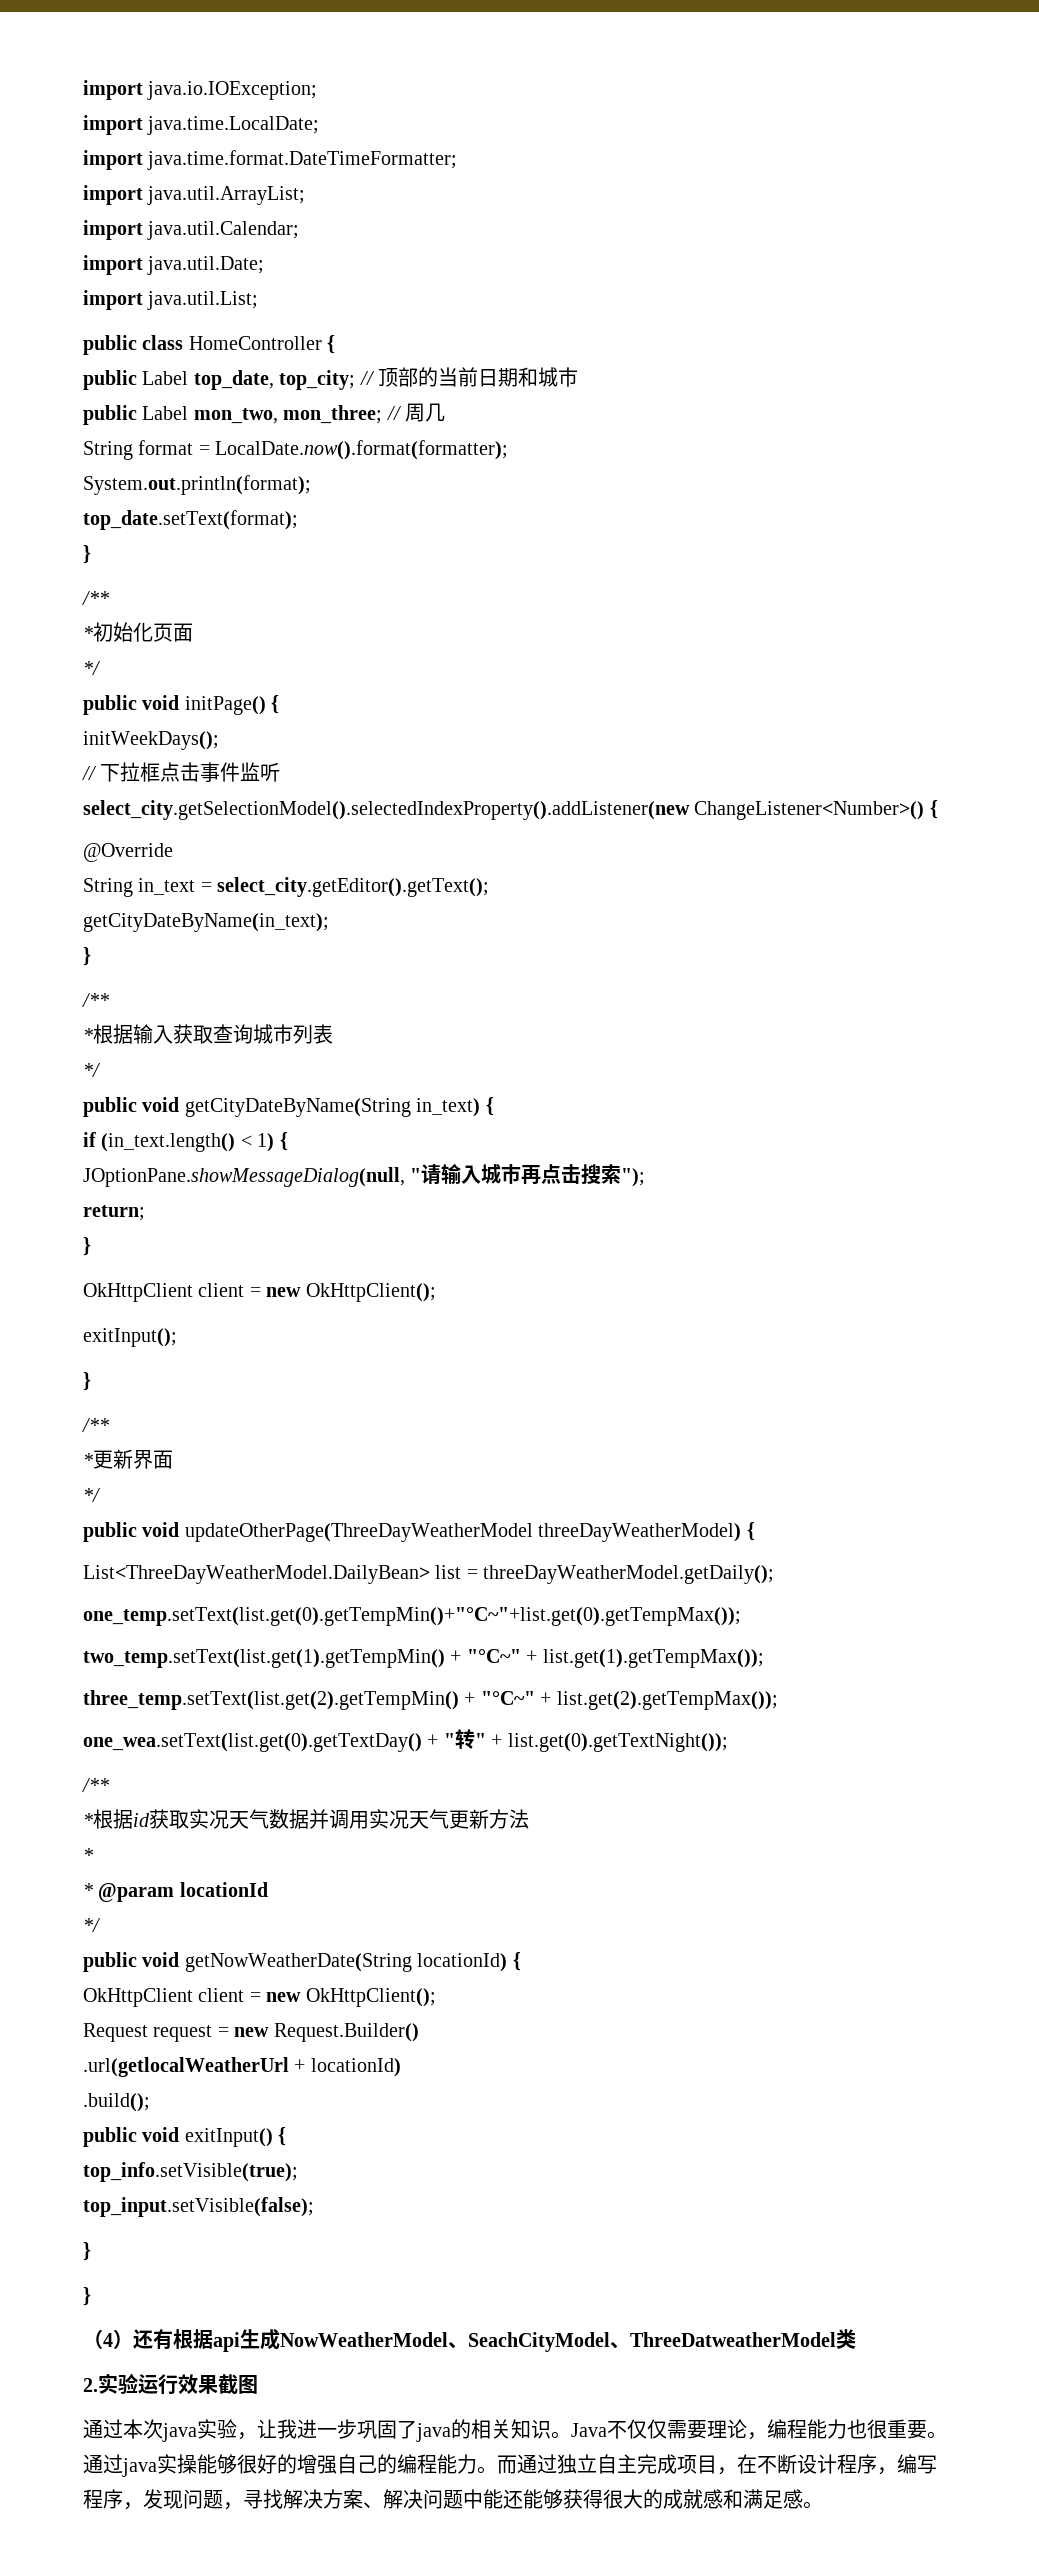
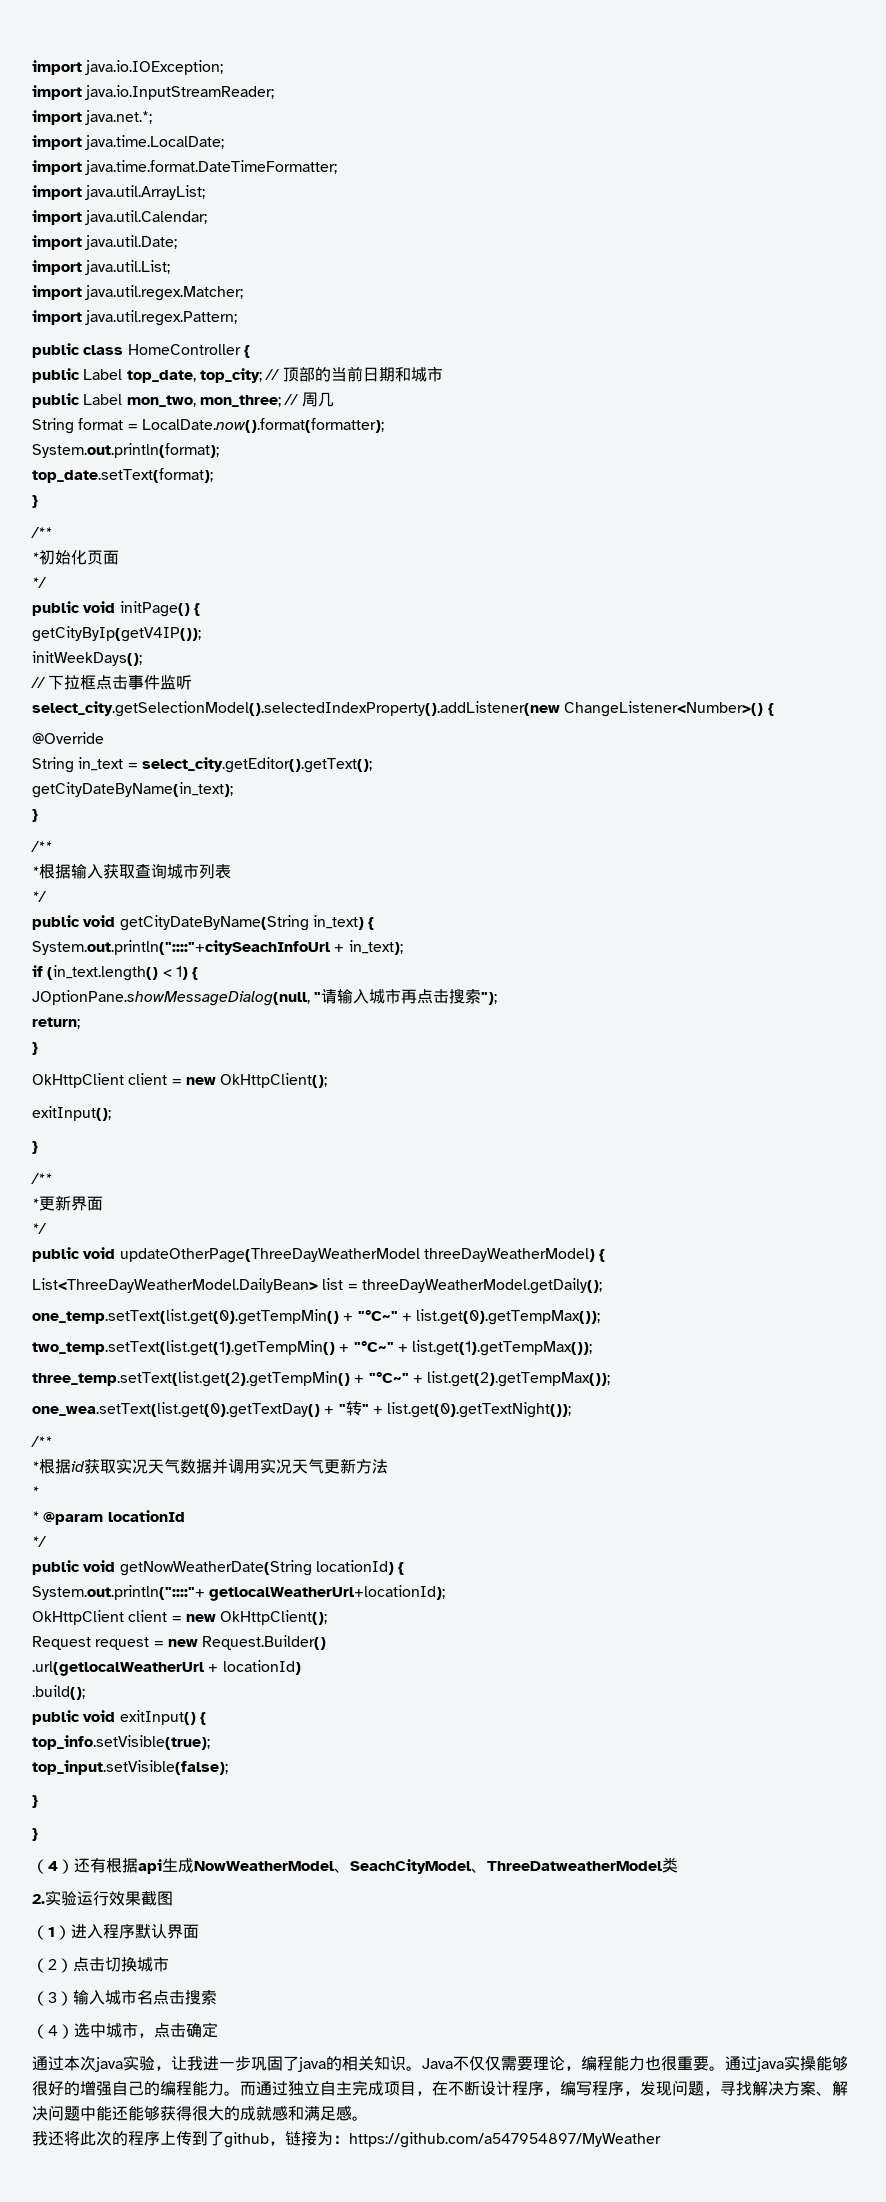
(318, 90) none -> [32,85,275,100] [32,110,153,125] // import java.io.InputStreamReader; // import java.net.*;
(259, 300) none -> [32,285,244,301] [32,310,238,326] // import java.util.regex.Matcher; // import java.util.regex.Pattern;
(280, 704) none -> [32,626,201,642] // getCityByIp(getV4IP());
(494, 1106) none -> [32,940,403,955] // System.out.println("::::"+citySeachInfoUrl + in_text);
[83,1607,741,1626] one_temp.setText(list.get(0).getTempMin()+"°C~"+list.get(0).getTempMax()); -> [32,1309,601,1325] one_temp.setText(list.get(0).getTempMin() + "°C~" + list.get(0).getTempMax());
(521, 1961) none -> [32,1585,446,1601] // System.out.println("::::"+ getlocalWeatherUrl+locationId);
(258, 2384) none -> [32,1924,199,1940] [32,1956,169,1973] [32,1989,217,2006] [32,2022,218,2039] // （1）进入程序默认界面 // （2）点击切换城市 // （3）输入城市名点击搜索 // （4）选中城市，点击确定
(823, 2505) none -> [32,2130,661,2148] // 我还将此次的程序上传到了github，链接为：https://github.com/a547954897/MyWeather

